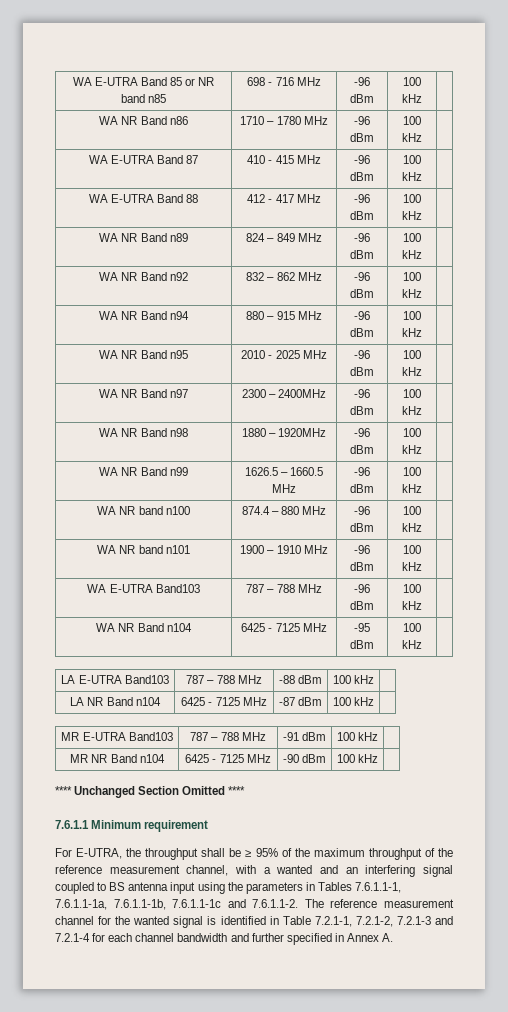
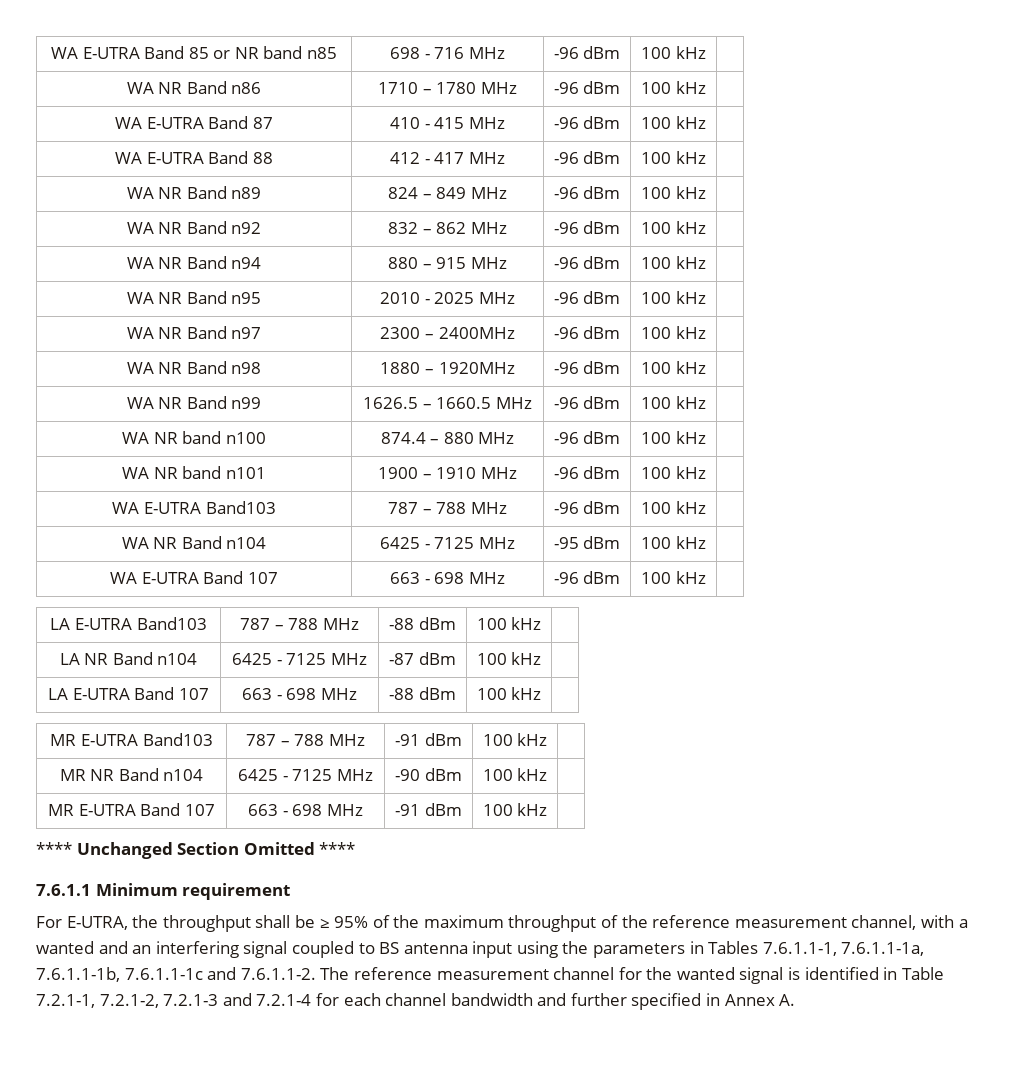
(422, 644) none -> [110,571,278,584] [390,572,505,584] [553,571,621,584] [641,571,706,584] // WA E-UTRA Band 107 | 663 - 698 MHz | -96 dBm | 100 kHz |
(375, 701) none -> [48,687,209,700] [242,688,357,700] [389,687,456,700] [476,687,542,700] // LA E-UTRA Band 107 | 663 - 698 MHz | -88 dBm | 100 kHz |
(379, 758) none -> [48,803,215,816] [248,804,363,816] [395,803,462,816] [482,803,548,816] // MR E-UTRA Band 107 | 663 - 698 MHz | -91 dBm | 100 kHz |

